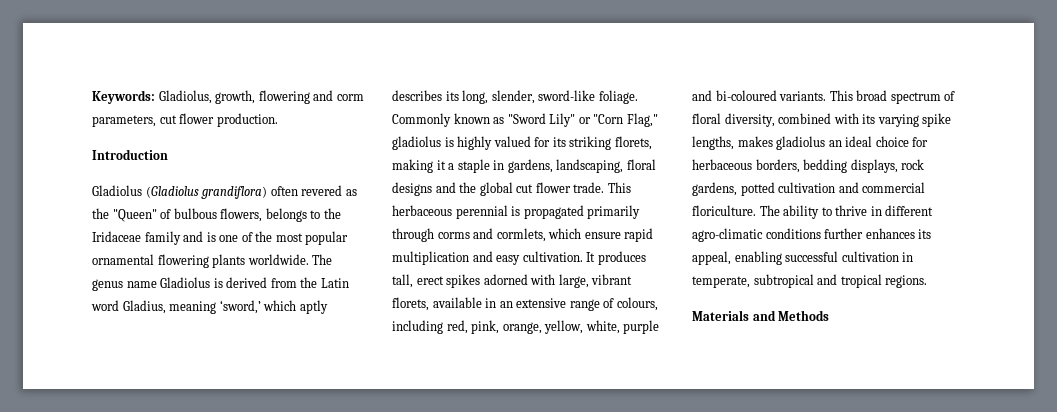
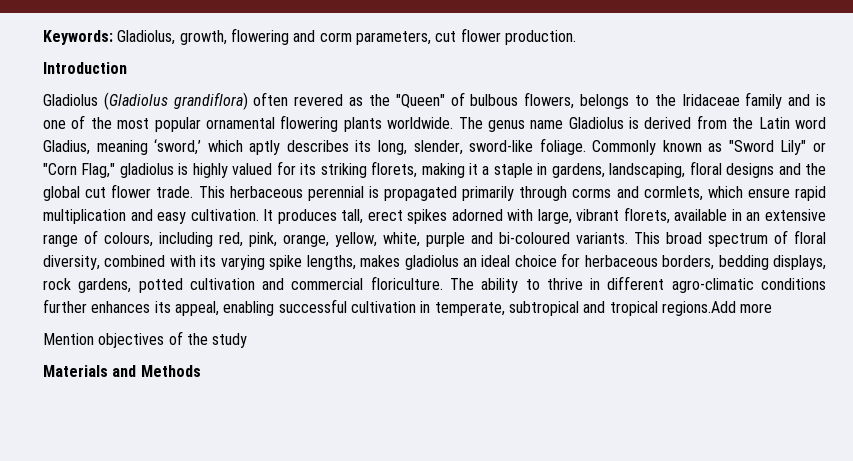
[885,275,928,288] regions. -> [661,301,773,316] [43,331,248,348] regions.Add more // Mention objectives of the study

